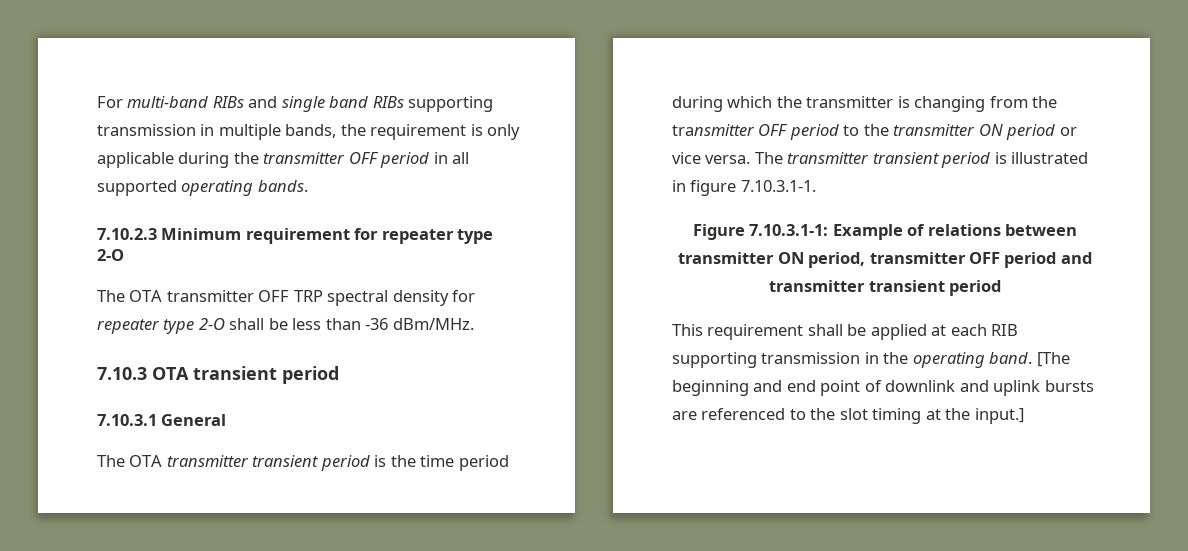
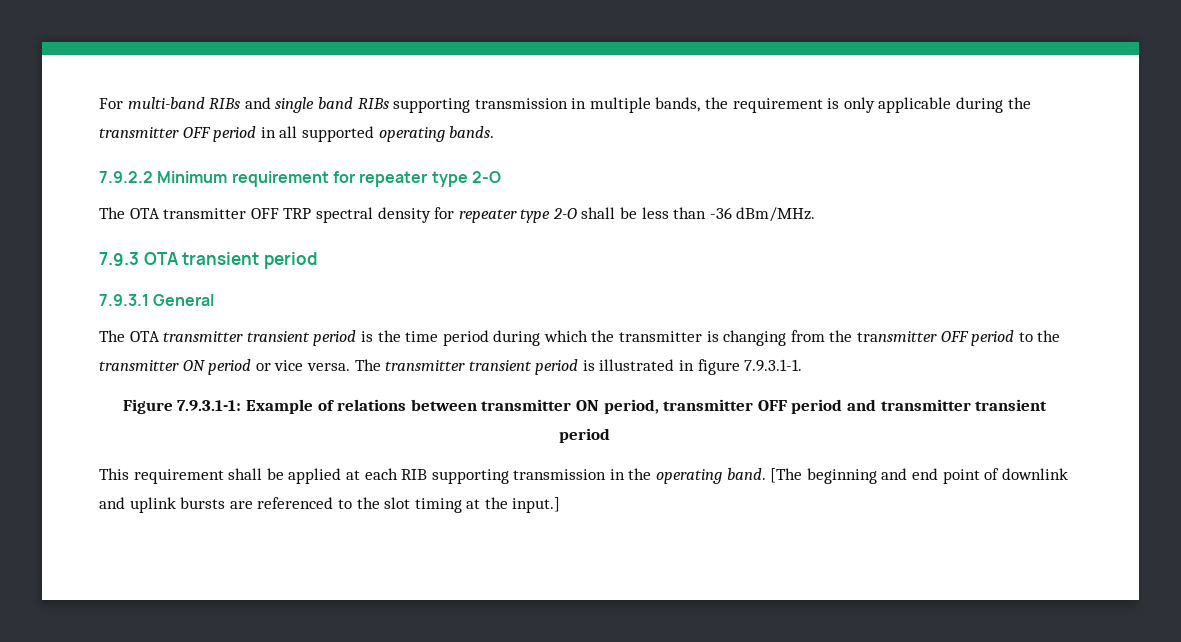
[97,228,157,240] 7.10.2.3 -> [99,171,153,183] 7.9.2.2
[97,367,147,380] 7.10.3 -> [99,252,139,266] 7.9.3
[97,414,157,426] 7.10.3.1 -> [99,294,149,306] 7.9.3.1
[740,180,816,192] 7.10.3.1-1. -> [744,359,803,372] 7.9.3.1-1.
[749,224,829,236] 7.10.3.1-1: -> [177,400,242,411] 7.9.3.1-1:

